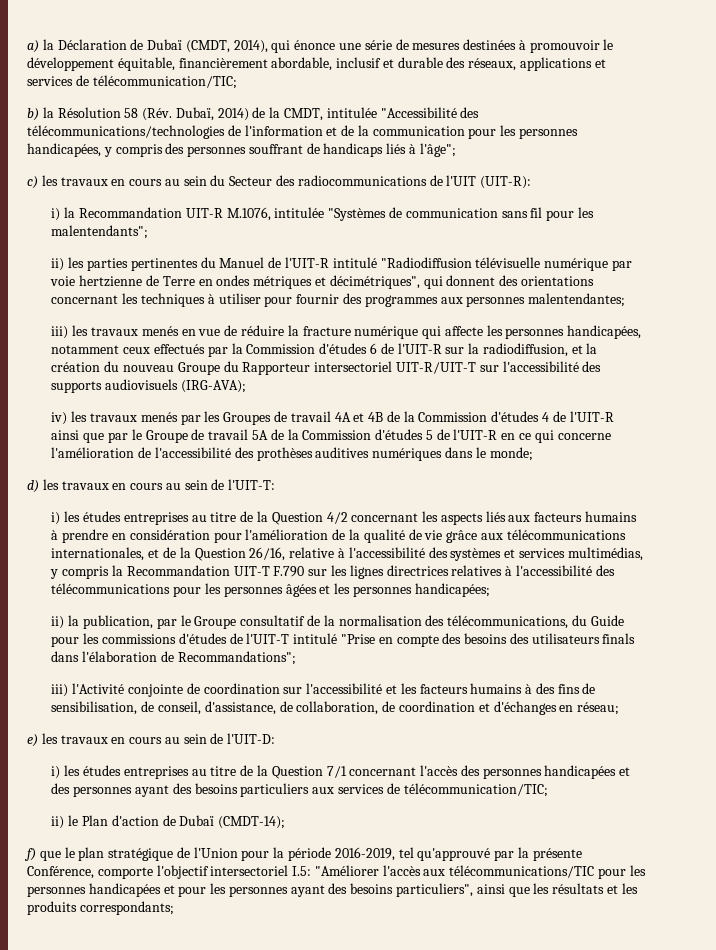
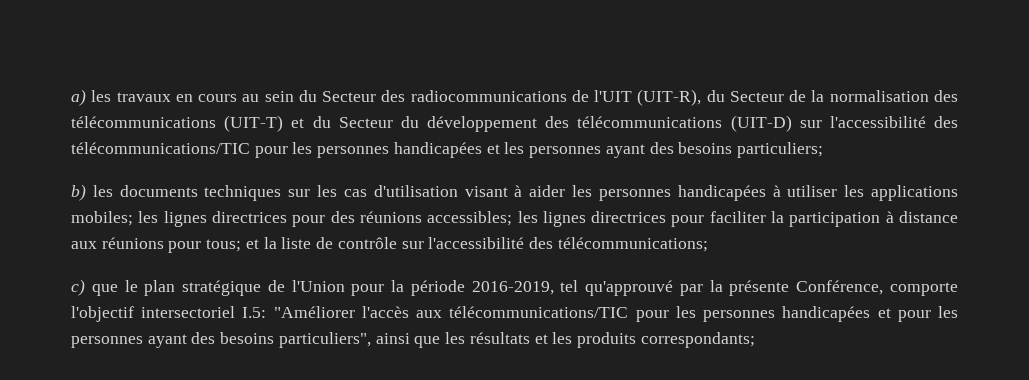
[42,39,614,53] [27,57,606,71] [27,75,237,89] [27,107,480,121] [27,125,579,139] [27,143,456,157] [27,176,38,189] la Déclaration de Dubaï (CMDT, 2014), qui énonce une série de mesures destinées à promouvoir le développement équitable, financièrement abordable, inclusif et durable des réseaux, applications et services de télécommunication/TIC; // b) la Résolution 58 (Rév. Dubaï, 2014) de la CMDT, intitulée "Accessibilité des télécommunications/technologies de l'information et de la communication pour les personnes handicapées, y compris des personnes souffrant de handicaps liés à l'âge"; // c) -> (86, 97) none
[480,176,532,189] [51,207,594,221] [51,225,149,239] [51,257,632,271] [50,275,594,289] [51,293,626,307] [51,325,642,339] [51,343,598,357] [51,361,602,375] [51,379,247,393] [51,411,614,425] [51,429,611,443] [51,447,533,461] [27,479,276,493] [51,511,637,525] [51,529,626,543] [51,547,643,561] [50,565,615,579] [51,583,490,597] [51,615,624,629] [51,633,636,647] [51,651,296,665] [51,683,596,697] [51,701,620,715] [27,733,276,747] [51,765,631,779] [51,783,548,797] [51,815,286,829] [24,848,36,861] (UIT-R): // i) la Recommandation UIT-R M.1076, intitulée "Systèmes de communication sans fil pour les malentendants"; // ii) les parties pertinentes du Manuel de l'UIT-R intitulé "Radiodiffusion télévisuelle numérique par voie hertzienne de Terre en ondes métriques et décimétriques", qui donnent des orientations concernant les techniques à utiliser pour fournir des programmes aux personnes malentendantes; // iii) les travaux menés en vue de réduire la fracture numérique qui affecte les personnes handicapées, notamment ceux effectués par la Commission d'études 6 de l'UIT-R sur la radiodiffusion, et la création du nouveau Groupe du Rapporteur intersectoriel UIT-R/UIT-T sur l'accessibilité des supports audiovisuels (IRG-AVA); // iv) les travaux menés par les Groupes de travail 4A et 4B de la Commission d'études 4 de l'UIT-R ainsi que par le Groupe de travail 5A de la Commission d'études 5 de l'UIT-R en ce qui concerne l'amélioration de l'accessibilité des prothèses auditives numériques dans le monde; // d) les travaux en cours au sein de l'UIT-T: // i) les études entreprises au titre de la Question 4/2 concernant les aspects liés aux facteurs humains à prendre en considération pour l'amélioration de la qualité de vie grâce aux télécommunications internationales, et de la Question 26/16, relative à l'accessibilité des systèmes et services multimédias, y compris la Recommandation UIT-T F.790 sur les lignes directrices relatives à l'accessibilité des télécommunications pour les personnes âgées et les personnes handicapées; // ii) la publication, par le Groupe consultatif de la normalisation des télécommunications, du Guide pour les commissions d'études de l'UIT-T intitulé "Prise en compte des besoins des utilisateurs finals dans l'élaboration de Recommandations"; // iii) l'Activité conjointe de coordination sur l'accessibilité et les facteurs humains à des fins de sensibilisation, de conseil, d'assistance, de collaboration, de coordination et d'échanges en réseau; // e) les travaux en cours au sein de l'UIT-D: // i) les études entreprises au titre de la Question 7/1 concernant l'accès des personnes handicapées et des personnes ayant des besoins particuliers aux services de télécommunication/TIC; // ii) le Plan d'action de Dubaï (CMDT-14); // f) -> [637,89,959,106] [71,115,958,132] [71,142,823,158] [71,184,959,201] [71,211,958,227] [71,237,708,253] [71,279,85,296] (UIT-R), du Secteur de la normalisation des télécommunications (UIT-T) et du Secteur du développement des télécommunications (UIT-D) sur l'accessibilité des télécommunications/TIC pour les personnes handicapées et les personnes ayant des besoins particuliers; // b) les documents techniques sur les cas d'utilisation visant à aider les personnes handicapées à utiliser les applications mobiles; les lignes directrices pour des réunions accessibles; les lignes directrices pour faciliter la participation à distance aux réunions pour tous; et la liste de contrôle sur l'accessibilité des télécommunications; // c)

